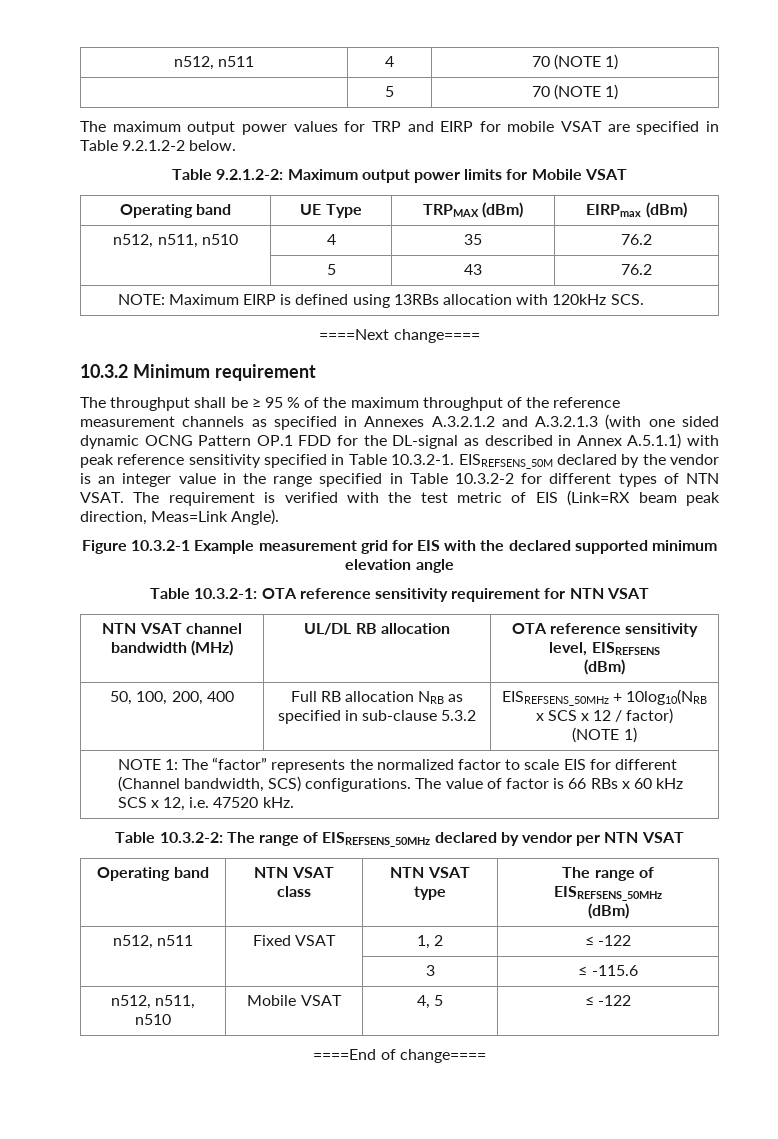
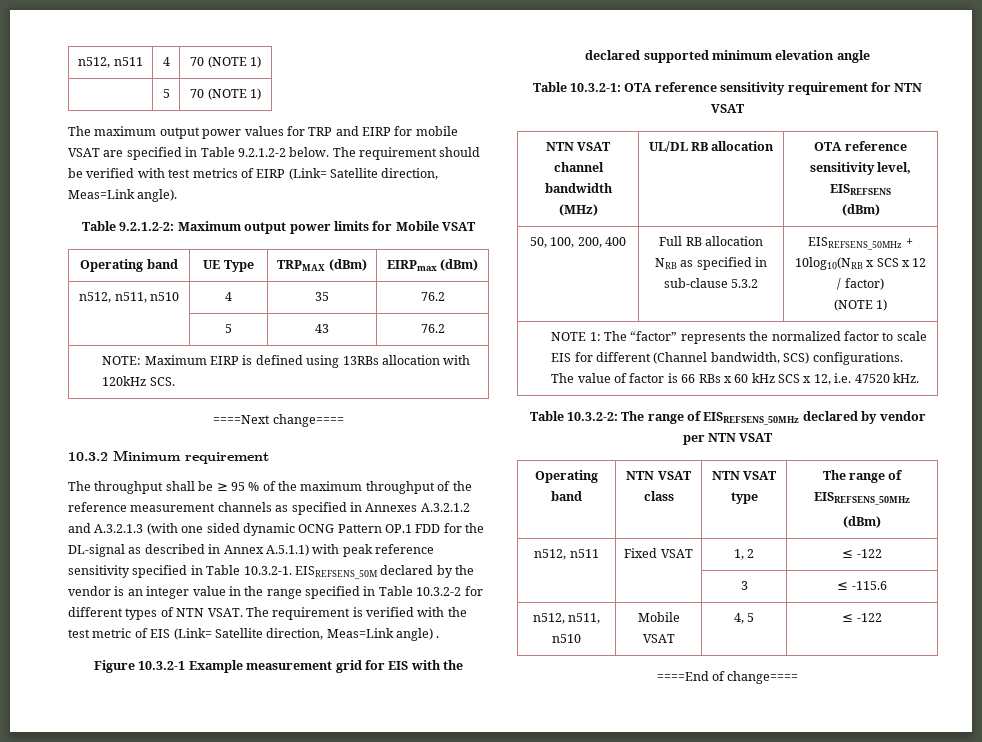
(237, 145) none -> [332,147,481,160] [68,168,439,180] [68,189,178,202] The requirement should be verified with test metrics of EIRP (Link= Satellite direction, Meas=Link angle).
[567,490,720,506] [80,509,280,525] (Link=RX beam peak direction, Meas=Link Angle). -> [173,628,440,641] (Link= Satellite direction, Meas=Link angle) .

